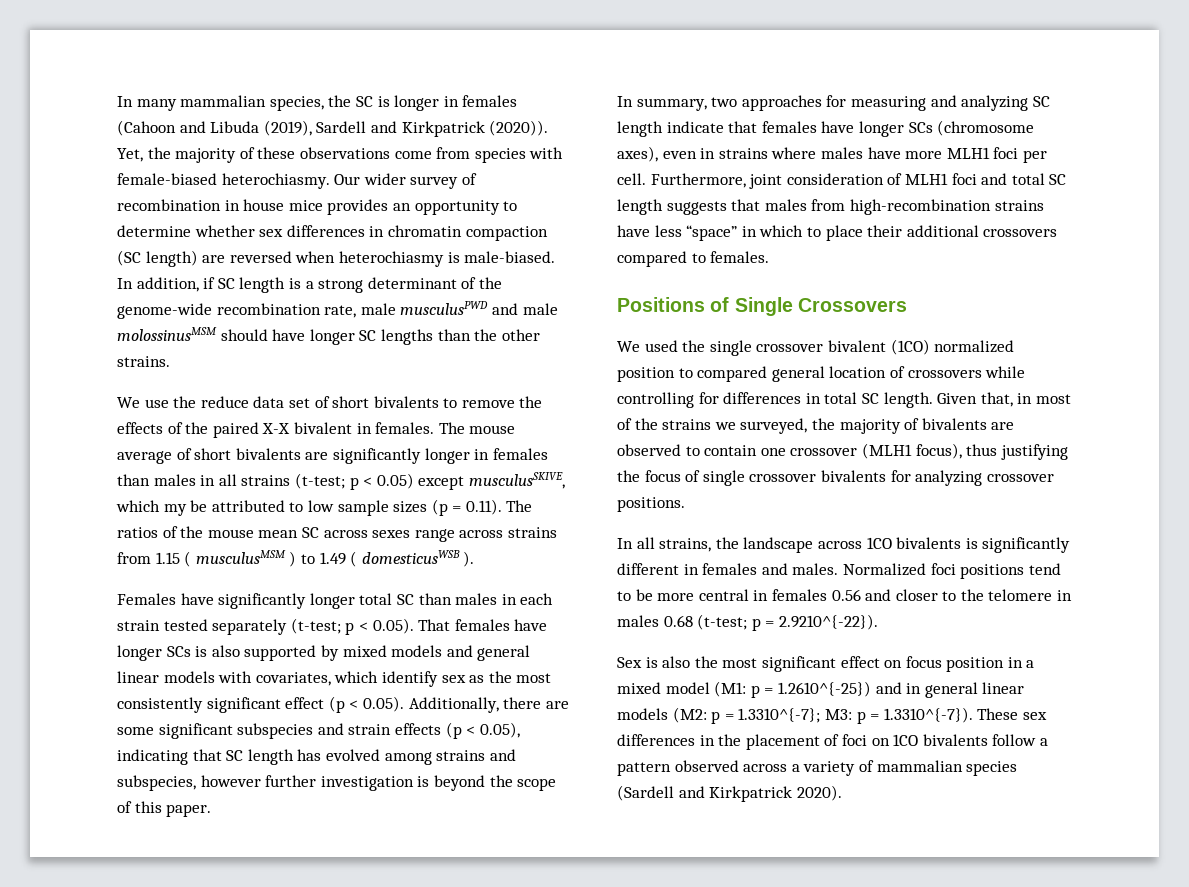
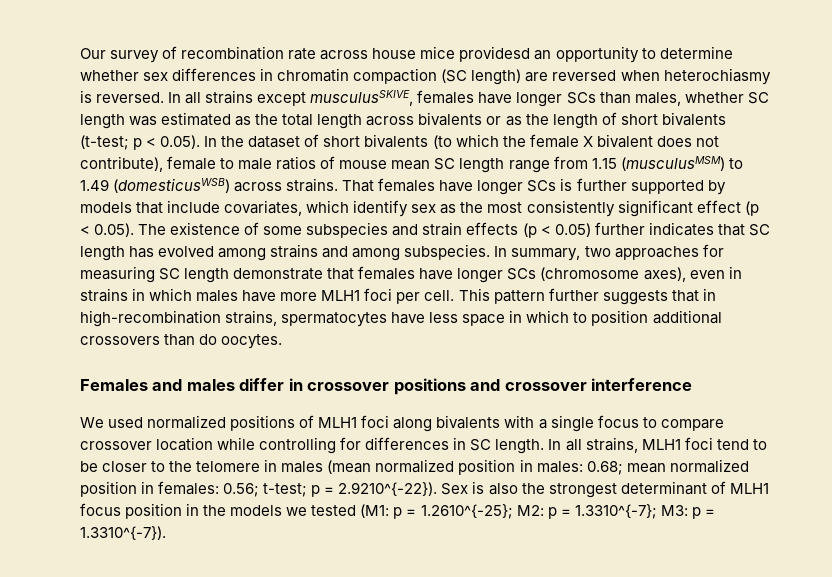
[117,95,518,111] [117,120,549,137] [117,147,564,163] [117,173,406,189] In many mammalian species, the SC is longer in females (Cahoon and Libuda (2019), Sardell and Kirkpatrick (2020)). Yet, the majority of these observations come from species with female-biased heterochiasmy. Our wider -> [80,48,106,59] Our
[224,200,240,211] in -> [288,48,369,60] rate across
[327,199,389,215] provides -> [459,46,531,62] providesd
[464,251,556,263] [117,277,502,293] [117,301,558,319] [117,327,540,345] [117,356,170,367] [117,396,543,408] [117,422,516,438] [117,448,548,464] [117,472,565,490] [116,499,533,516] [117,526,557,542] [117,550,475,567] [117,593,554,609] [117,618,414,635] male-biased. In addition, if SC length is a strong determinant of the genome-wide recombination rate, male musculusPWD and male molossinusMSM should have longer SC lengths than the other strains. // We use the reduce data set of short bivalents to remove the effects of the paired X-X bivalent in females. The mouse average of short bivalents are significantly longer in females than males in all strains (t-test; p < 0.05) except musculusSKIVE, which my be attributed to low sample sizes (p = 0.11). The ratios of the mouse mean SC across sexes range across strains from 1.15 ( musculusMSM ) to 1.49 ( domesticusWSB ). // Females have significantly longer total SC than males in each strain tested separately (t-test; p < 0.05). -> [96,90,769,107] [80,112,726,129] [80,134,719,150] [80,156,743,173] [80,178,339,193] reversed. In all strains except musculusSKIVE, females have longer SCs than males, whether SC length was estimated as the total length across bivalents or as the length of short bivalents (t-test; p < 0.05). In the dataset of short bivalents (to which the female X bivalent does not contribute), female to male ratios of mouse mean SC length range from 1.15 (musculusMSM) to 1.49 (domesticusWSB) across strains.
[211,645,240,657] also -> [576,178,627,191] further
[342,645,531,661] [117,671,253,683] mixed models and general linear models with -> [80,200,221,214] models that include
[408,697,569,713] [117,723,233,739] Additionally, there are some significant -> [138,222,303,235] The existence of some
[479,722,520,738] [117,749,188,765] 0.05), indicating -> [554,222,714,237] 0.05) further indicates
[117,775,557,791] [117,801,212,817] subspecies, however further investigation is beyond the scope of this paper. // -> [352,244,491,261] among subspecies.
[930,95,1050,111] [617,121,724,137] and analyzing SC length indicate -> [159,268,324,283] SC length demonstrate
[771,147,817,159] where -> [132,288,193,301] in which
[650,173,1067,189] [617,199,1044,215] [617,225,1058,241] [617,251,770,267] [617,297,907,316] [617,339,1015,356] [617,366,982,382] Furthermore, joint consideration of MLH1 foci and total SC length suggests that males from high-recombination strains have less “space” in which to place their additional crossovers compared to females. // Positions of Single Crossovers // We used the single crossover bivalent (1CO) normalized position to compared general location of crossovers -> [458,288,716,305] [80,310,722,327] [80,334,283,349] [80,378,693,395] [80,415,724,432] [80,437,214,451] This pattern further suggests that in high-recombination strains, spermatocytes have less space in which to position additional crossovers than do oocytes. // Females and males differ in crossover positions and crossover interference // We used normalized positions of MLH1 foci along bivalents with a single focus to compare crossover location
[824,392,858,404] total -> (467, 443) none
[937,392,1071,407] [617,418,1015,434] [617,443,1068,460] [617,470,1054,486] [617,497,685,512] [617,537,1071,553] [617,563,1061,579] [617,589,892,601] Given that, in most of the strains we surveyed, the majority of bivalents are observed to contain one crossover (MLH1 focus), thus justifying the focus of single crossover bivalents for analyzing crossover positions. // In all strains, the landscape across 1CO bivalents is significantly different in females and males. Normalized foci positions tend to be more central in females 0.56 and -> [548,437,767,453] [80,461,98,472] In all strains, MLH1 foci tend to be
[663,614,748,630] 0.68 (t-test; -> [327,459,749,475] [80,481,308,497] (mean normalized position in males: 0.68; mean normalized position in females: 0.56; t-test;
(878, 622) // -> (438, 489) none
[722,656,1035,672] [617,681,1025,698] [617,707,707,723] most significant effect on focus position in a mixed model (M1: p = 1.2610^{-25}) and in general linear models (M2: -> [548,481,769,498] [80,503,544,519] strongest determinant of MLH1 focus position in the models we tested (M1: p = 1.2610^{-25}; M2:
[977,708,1047,720] [617,734,1048,750] [617,760,1018,776] [617,785,842,802] These sex differences in the placement of foci on 1CO bivalents follow a pattern observed across a variety of mammalian species (Sardell and Kirkpatrick 2020). -> (166, 533) none

